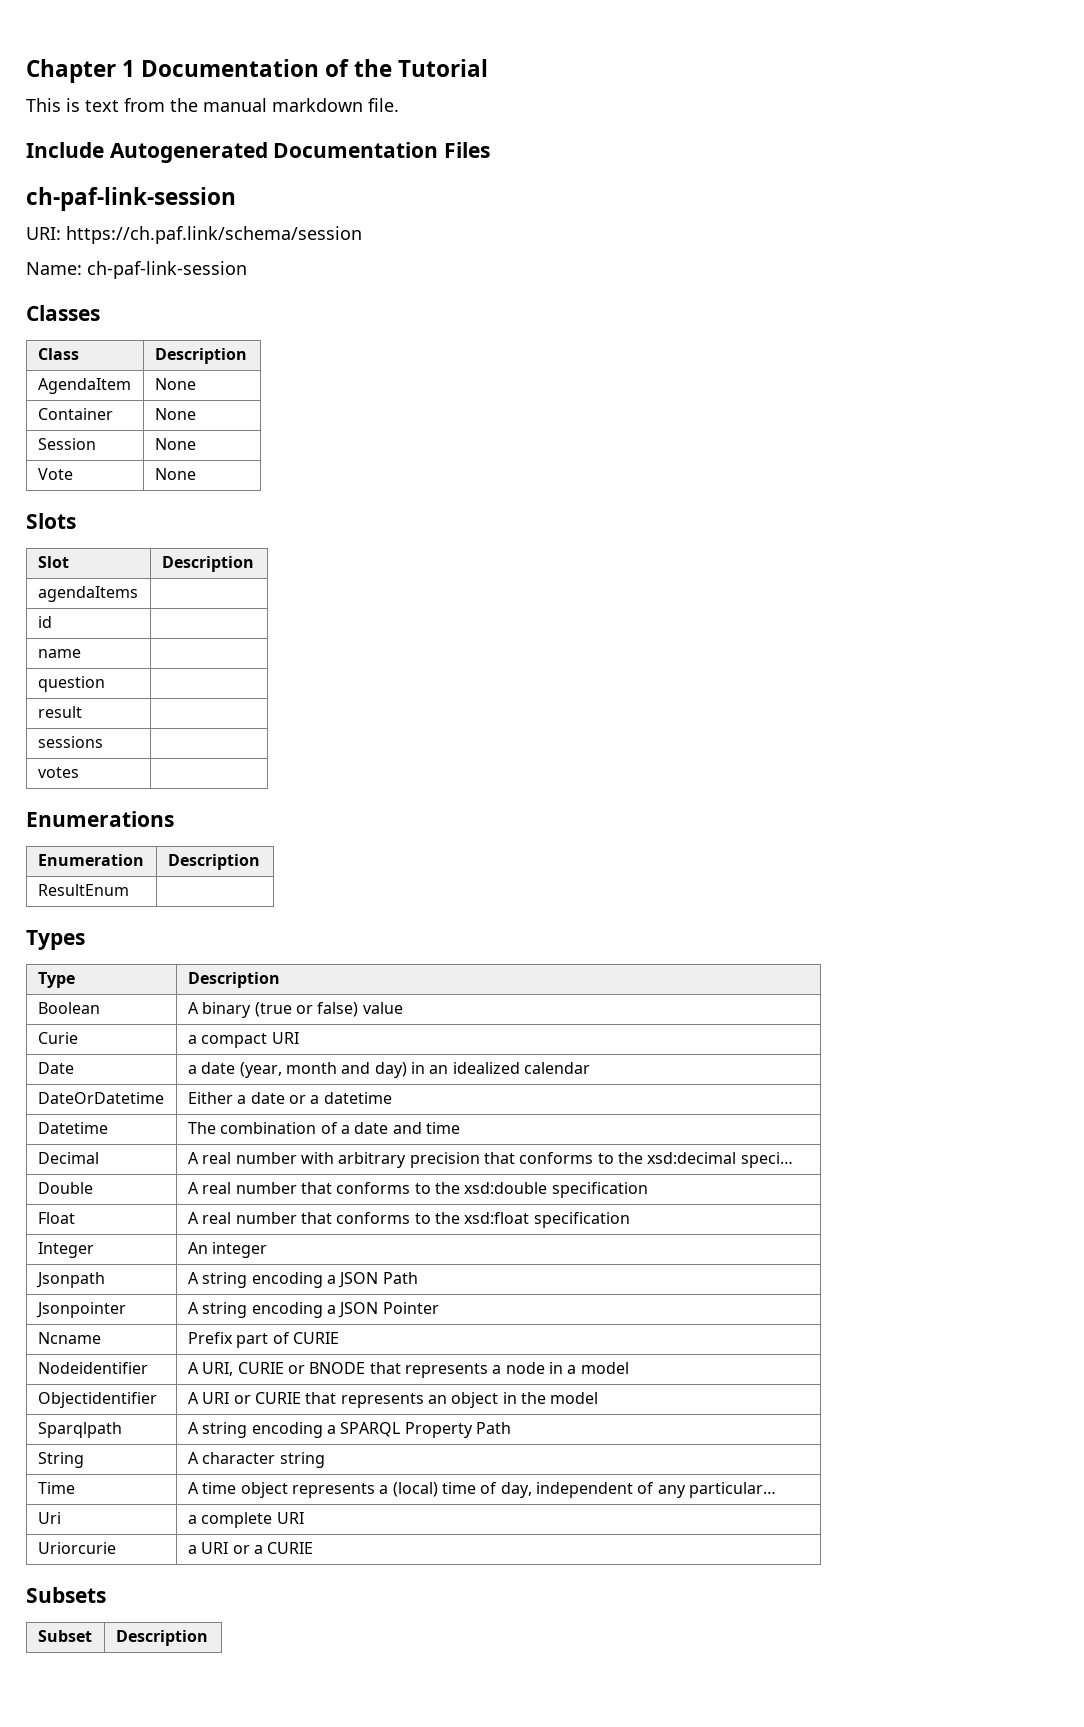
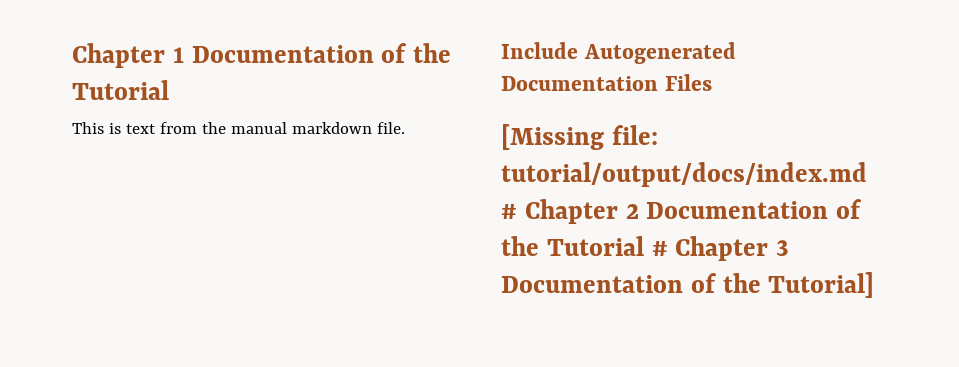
[26,187,236,211] [26,226,362,244] [26,261,247,279] [26,305,100,321] [37,348,79,360] [154,348,247,364] [37,378,131,394] [154,378,196,390] [37,408,113,420] [154,408,196,420] [37,438,96,450] [154,438,196,450] [37,468,73,480] [154,468,196,480] [26,513,76,529] [37,556,69,568] [161,556,254,572] [37,586,138,602] [37,616,52,628] [37,649,81,658] [37,676,105,692] [37,706,82,718] [37,736,103,748] [37,767,79,778] [26,811,174,827] [37,854,144,866] [167,854,260,870] [37,884,129,896] [26,930,85,950] [37,972,75,988] [187,972,280,988] [37,1002,100,1014] [187,1002,403,1018] [37,1032,78,1044] [187,1032,299,1048] [37,1062,74,1074] [187,1062,590,1078] [37,1092,164,1104] [187,1092,392,1104] [37,1122,108,1134] [187,1122,460,1134] [37,1152,99,1164] [187,1152,793,1168] [37,1182,93,1194] [187,1182,648,1198] [37,1212,75,1224] [187,1212,630,1228] [37,1242,94,1258] [187,1242,268,1258] [35,1272,105,1288] [187,1272,418,1288] [35,1302,126,1318] [187,1302,439,1318] [37,1332,101,1344] [187,1332,339,1348] [37,1362,148,1374] [187,1362,629,1378] [37,1392,157,1408] [187,1392,599,1408] [37,1422,122,1438] [187,1422,511,1438] [37,1452,84,1468] [187,1452,325,1468] [37,1482,75,1494] [187,1482,776,1498] [37,1512,61,1524] [187,1512,304,1528] [37,1542,116,1554] [187,1542,314,1554] [26,1587,106,1603] [37,1630,92,1642] [115,1630,208,1646] ch-paf-link-session // URI: https://ch.paf.link/schema/session // Name: ch-paf-link-session // Classes // Class | Description // AgendaItem | None // Container | None // Session | None // Vote | None // Slots // Slot | Description // agendaItems | // id | // name | // question | // result | // sessions | // votes | // Enumerations // Enumeration | Description // ResultEnum | // Types // Type | Description // Boolean | A binary (true or false) value // Curie | a compact URI // Date | a date (year, month and day) in an idealized calendar // DateOrDatetime | Either a date or a datetime // Datetime | The combination of a date and time // Decimal | A real number with arbitrary precision that conforms to the xsd:decimal speci… // Double | A real number that conforms to the xsd:double specification // Float | A real number that conforms to the xsd:float specification // Integer | An integer // Jsonpath | A string encoding a JSON Path // Jsonpointer | A string encoding a JSON Pointer // Ncname | Prefix part of CURIE // Nodeidentifier | A URI, CURIE or BNODE that represents a node in a model // Objectidentifier | A URI or CURIE that represents an object in the model // Sparqlpath | A string encoding a SPARQL Property Path // String | A character string // Time | A time object represents a (local) time of day, independent of any particular… // Uri | a complete URI // Uriorcurie | a URI or a CURIE // Subsets // Subset | Description -> [501,124,658,150] [501,162,867,187] [501,199,863,224] [501,236,790,261] [501,272,875,298] [Missing file: tutorial/output/docs/index.md # Chapter 2 Documentation of the Tutorial # Chapter 3 Documentation of the Tutorial]

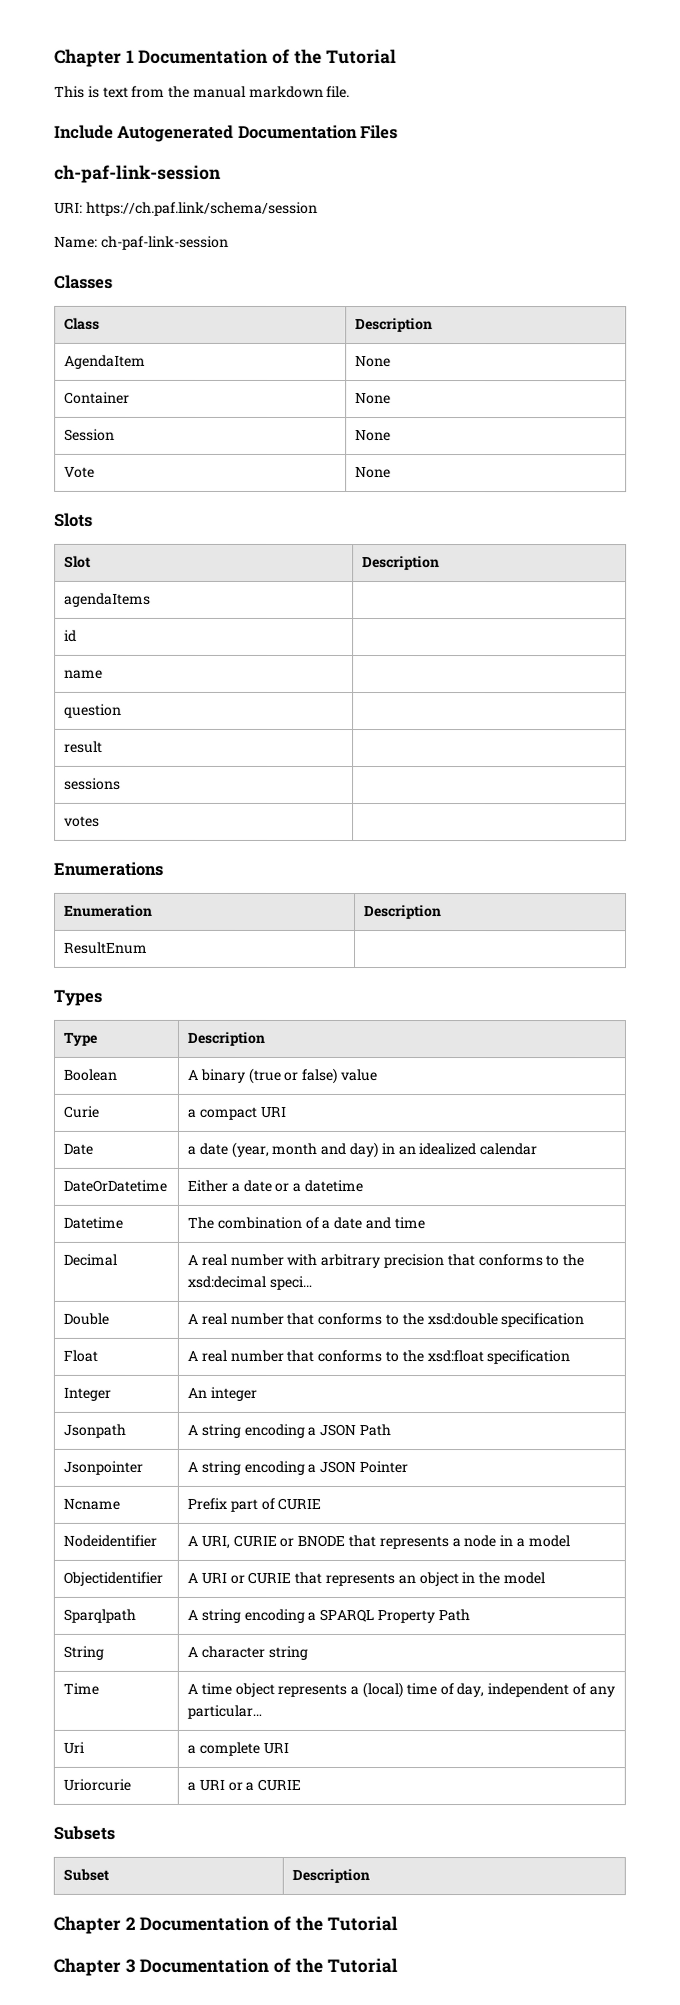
[501,124,658,150] [501,162,867,187] [501,204,517,219] [Missing file: tutorial/output/docs/index.md # -> [54,164,221,183] [54,201,318,216] [54,235,229,250] [54,274,113,289] [64,317,101,330] [355,318,434,333] [64,354,147,369] [355,356,392,368] [64,391,131,404] [355,393,392,405] [64,428,116,441] [355,430,392,442] [64,466,96,478] [355,467,392,479] [54,512,93,527] [64,555,92,568] [362,556,441,571] [64,592,152,607] [64,629,78,642] [64,669,104,679] [64,703,123,718] [64,740,104,753] [64,777,122,790] [64,815,101,827] [54,861,164,876] [64,904,154,917] [364,905,443,920] [64,941,149,954] [53,989,103,1006] [63,1032,98,1046] [187,1031,266,1046] [63,1068,118,1081] [187,1067,378,1084] [63,1105,100,1118] [187,1106,286,1120] [63,1143,94,1155] [187,1141,538,1159] [63,1179,168,1192] [187,1179,364,1193] [63,1216,124,1229] [187,1216,425,1230] [63,1253,118,1266] [187,1253,585,1269] [187,1275,312,1290] [63,1312,110,1325] [187,1312,585,1328] [63,1349,99,1362] [187,1349,571,1365] [63,1387,112,1401] [187,1386,257,1401] [63,1423,127,1438] [187,1423,392,1438] [63,1460,144,1475] [187,1460,409,1475] [63,1498,121,1510] [187,1497,322,1512] [63,1534,158,1547] [187,1534,570,1550] [63,1571,164,1586] [187,1571,545,1587] [63,1608,137,1623] [187,1608,470,1624] [63,1645,105,1660] [187,1645,308,1660] [63,1682,100,1695] [187,1682,615,1699] [187,1704,263,1719] [63,1741,86,1754] [187,1741,289,1756] [63,1778,132,1791] [187,1778,302,1791] [53,1825,115,1840] [63,1868,110,1881] [292,1868,371,1884] ch-paf-link-session // URI: https://ch.paf.link/schema/session // Name: ch-paf-link-session // Classes // Class | Description // AgendaItem | None // Container | None // Session | None // Vote | None // Slots // Slot | Description // agendaItems | // id | // name | // question | // result | // sessions | // votes | // Enumerations // Enumeration | Description // ResultEnum | // Types // Type | Description // Boolean | A binary (true or false) value // Curie | a compact URI // Date | a date (year, month and day) in an idealized calendar // DateOrDatetime | Either a date or a datetime // Datetime | The combination of a date and time // Decimal | A real number with arbitrary precision that conforms to the xsd:decimal speci… // Double | A real number that conforms to the xsd:double specification // Float | A real number that conforms to the xsd:float specification // Integer | An integer // Jsonpath | A string encoding a JSON Path // Jsonpointer | A string encoding a JSON Pointer // Ncname | Prefix part of CURIE // Nodeidentifier | A URI, CURIE or BNODE that represents a node in a model // Objectidentifier | A URI or CURIE that represents an object in the model // Sparqlpath | A string encoding a SPARQL Property Path // String | A character string // Time | A time object represents a (local) time of day, independent of any particular… // Uri | a complete URI // Uriorcurie | a URI or a CURIE // Subsets // Subset | Description //
[651,241,668,256] # -> (398, 1923) //
[768,272,875,298] Tutorial] -> [326,1957,398,1974] Tutorial

